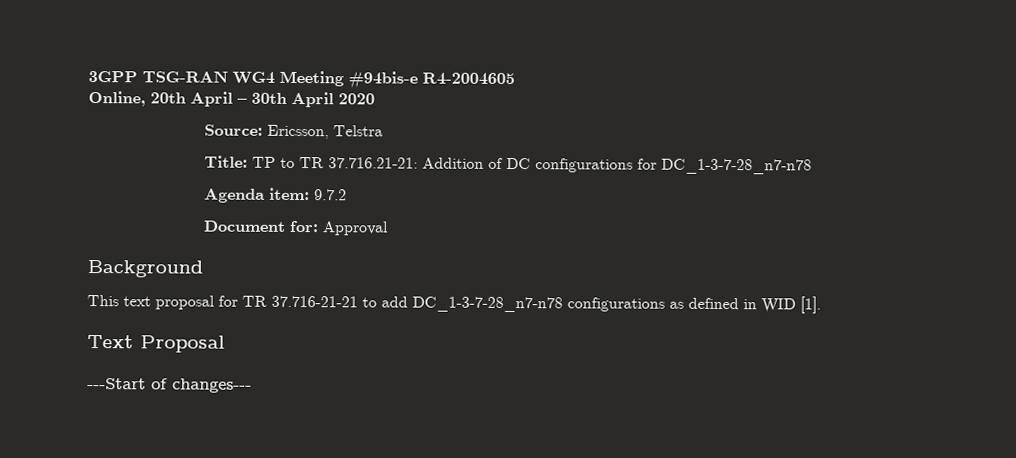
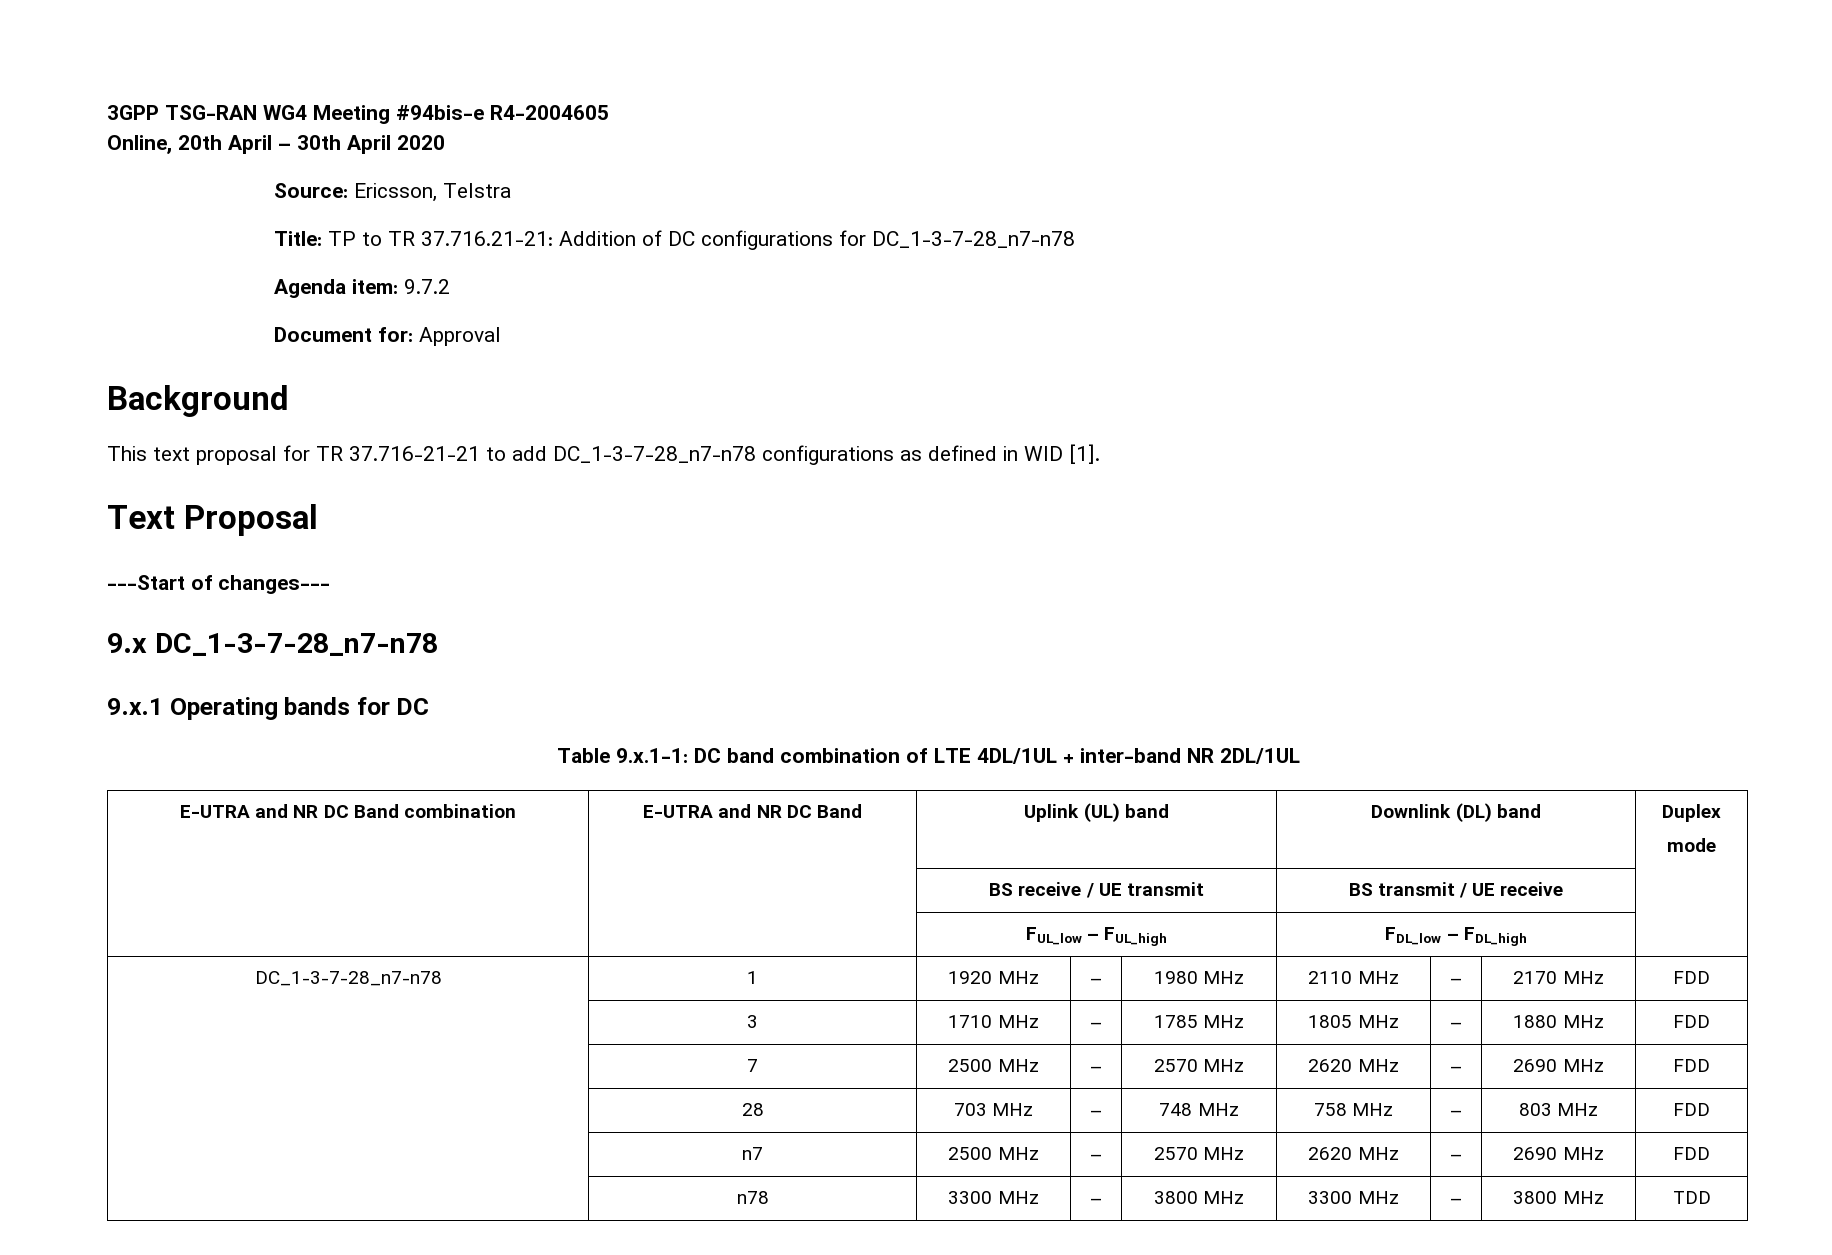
(252, 385) none -> [107,633,438,656] [107,697,430,720] [556,748,1300,764] [180,804,516,818] [643,804,862,818] [1024,803,1169,822] [1371,803,1541,822] [1662,804,1721,822] [1667,838,1716,852] [989,882,1204,898] [1348,882,1564,898] [1025,927,1168,946] [1385,927,1527,946] [254,971,442,986] [747,971,758,984] [948,971,1039,984] [1090,978,1102,984] [1153,971,1245,984] [1308,971,1399,984] [1450,978,1462,984] [1513,971,1604,984] [1673,971,1710,984] [747,1015,758,1028] [948,1015,1039,1028] [1090,1022,1102,1028] [1153,1015,1245,1028] [1308,1015,1399,1028] [1450,1022,1462,1028] [1513,1015,1604,1028] [1673,1015,1710,1028] [747,1059,758,1072] [948,1059,1039,1072] [1090,1066,1102,1072] [1153,1059,1245,1072] [1308,1059,1399,1072] [1450,1066,1462,1072] [1513,1059,1604,1072] [1673,1059,1710,1072] [741,1103,764,1116] [953,1103,1034,1116] [1090,1110,1102,1116] [1159,1103,1239,1116] [1313,1103,1394,1116] [1450,1110,1462,1116] [1518,1103,1599,1116] [1673,1103,1710,1116] [742,1147,763,1160] [948,1147,1039,1160] [1090,1154,1102,1160] [1153,1147,1245,1160] [1308,1147,1399,1160] [1450,1154,1462,1160] [1513,1147,1604,1160] [1673,1147,1710,1160] [736,1191,769,1204] [948,1191,1039,1204] [1090,1198,1102,1204] [1153,1191,1245,1204] [1308,1191,1399,1204] [1450,1198,1462,1204] [1513,1191,1604,1204] [1672,1191,1711,1204] // 9.x DC_1-3-7-28_n7-n78 // 9.x.1 Operating bands for DC // Table 9.x.1-1: DC band combination of LTE 4DL/1UL + inter-band NR 2DL/1UL // E-UTRA and NR DC Band combination | E-UTRA and NR DC Band | Uplink (UL) band | Downlink (DL) band | Duplex // mode // | | BS receive / UE transmit | BS transmit / UE receive | // | | FUL_low – FUL_high | FDL_low – FDL_high | // DC_1-3-7-28_n7-n78 | 1 | 1920 MHz | – | 1980 MHz | 2110 MHz | – | 2170 MHz | FDD // | 3 | 1710 MHz | – | 1785 MHz | 1805 MHz | – | 1880 MHz | FDD // | 7 | 2500 MHz | – | 2570 MHz | 2620 MHz | – | 2690 MHz | FDD // | 28 | 703 MHz | – | 748 MHz | 758 MHz | – | 803 MHz | FDD // | n7 | 2500 MHz | – | 2570 MHz | 2620 MHz | – | 2690 MHz | FDD // | n78 | 3300 MHz | – | 3800 MHz | 3300 MHz | – | 3800 MHz | TDD

